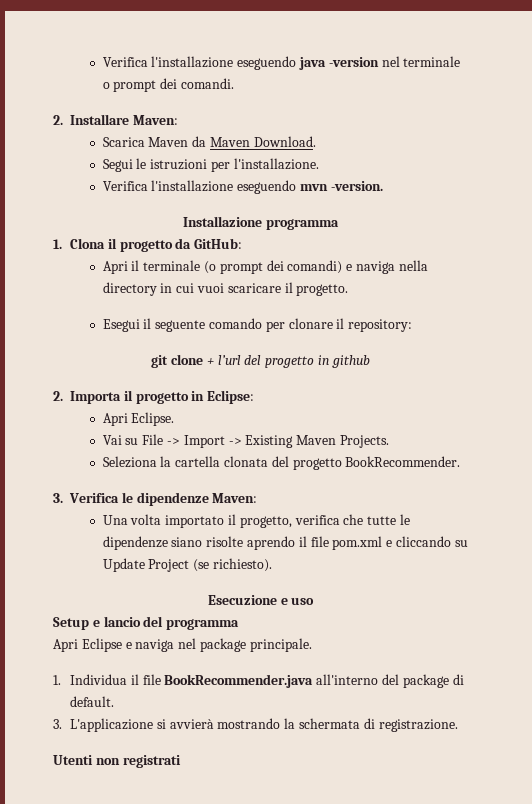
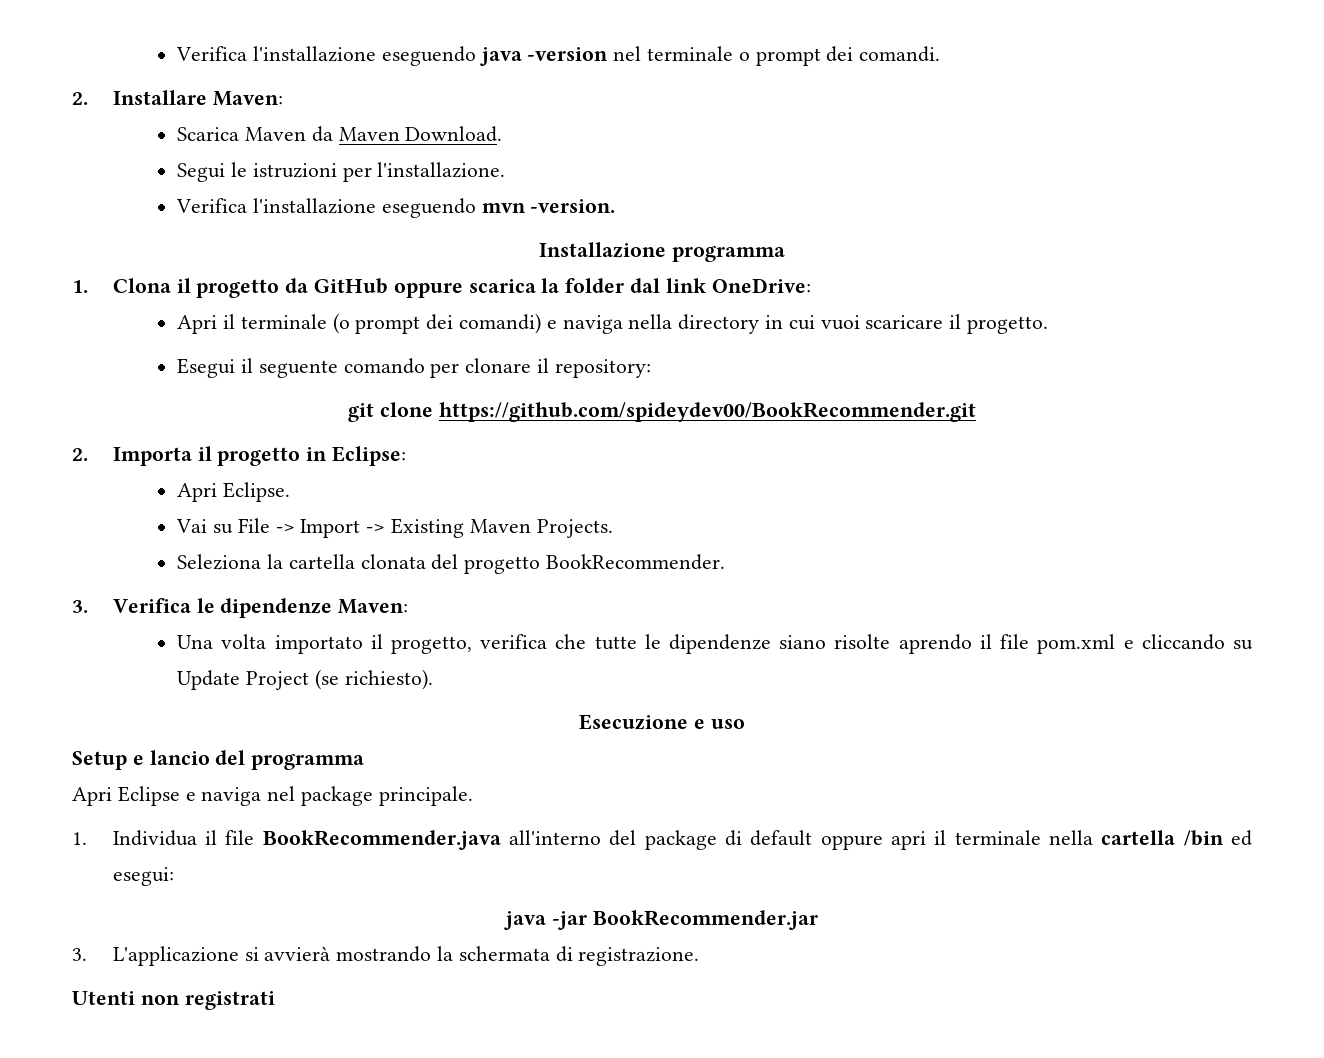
[194,238,243,249] GitHub: -> [313,278,811,298] GitHub oppure scarica la folder dal link OneDrive:
[206,355,370,368] + l’url del progetto in github -> [438,402,976,422] https://github.com/spideydev00/BookRecommender.git
[70,696,115,707] default. -> [750,830,1253,850] [112,867,174,886] [504,910,818,930] default oppure apri il terminale nella cartella /bin ed esegui: // java -jar BookRecommender.jar

